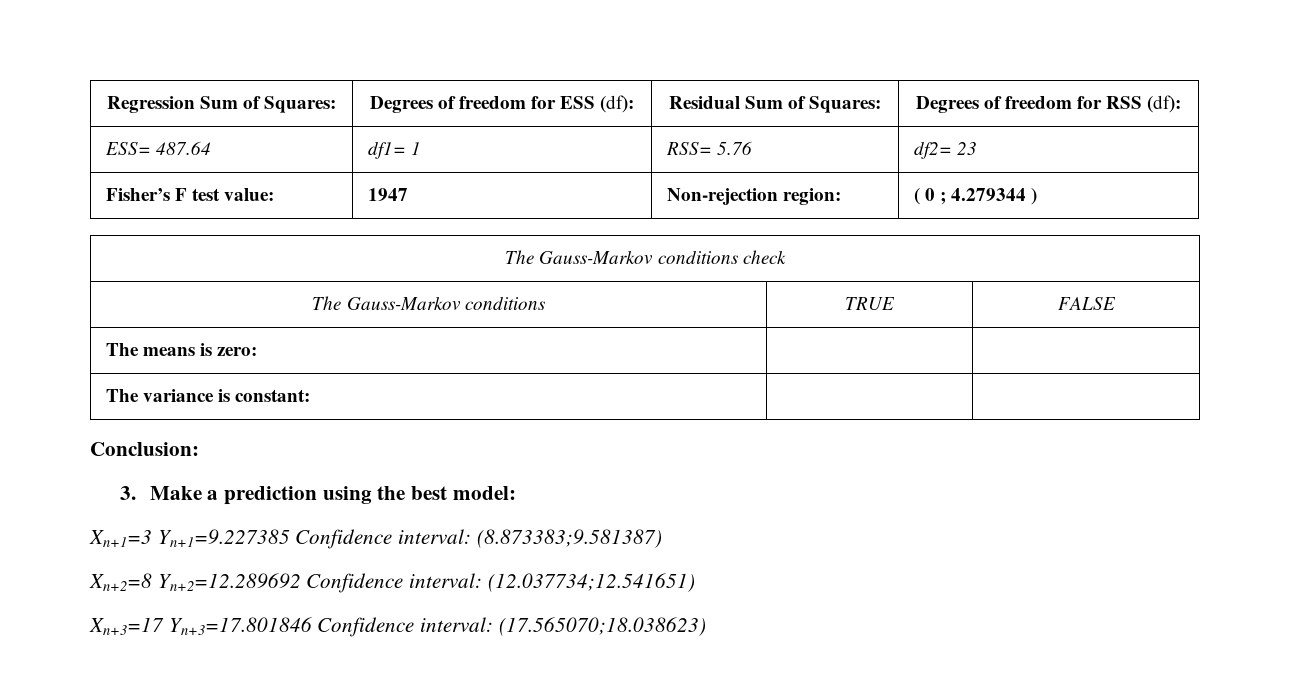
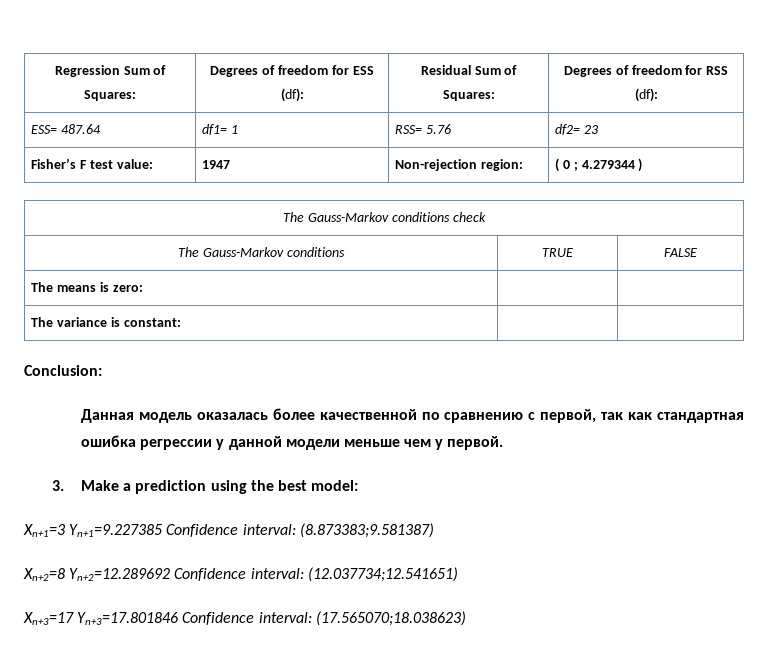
(199, 449) none -> [80,408,745,423] [80,435,504,450] // Данная модель оказалась более качественной по сравнению с первой, так как стандартная ошибка регрессии у данной модели меньше чем у первой.

